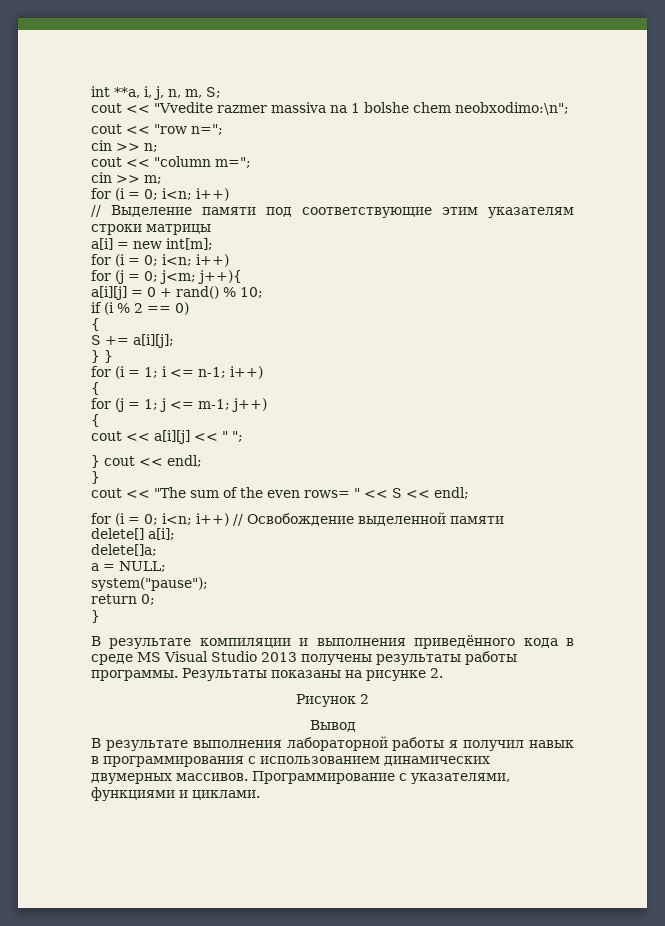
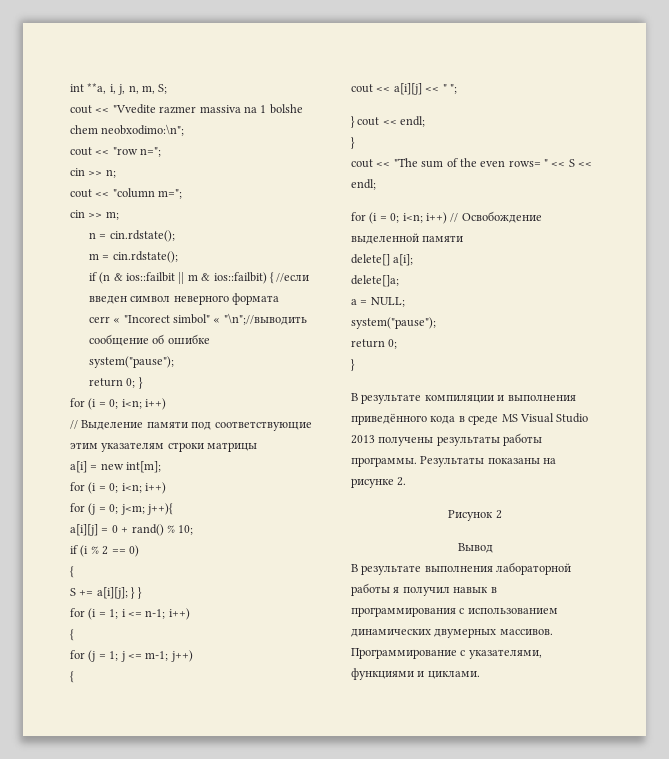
(162, 179) none -> [88,230,175,242] [88,251,178,263] [88,272,310,284] [88,293,280,305] [88,313,307,325] [88,334,210,346] [88,356,174,368] [88,377,143,389] // n = cin.rdstate(); // m = cin.rdstate(); // if (n & ios::failbit || m & ios::failbit) { //если введен символ неверного формата // cerr « "Incorect simbol" « "\n";//выводить сообщение об ошибке // system("pause"); // return 0; }
(174, 341) // -> (128, 593) none

